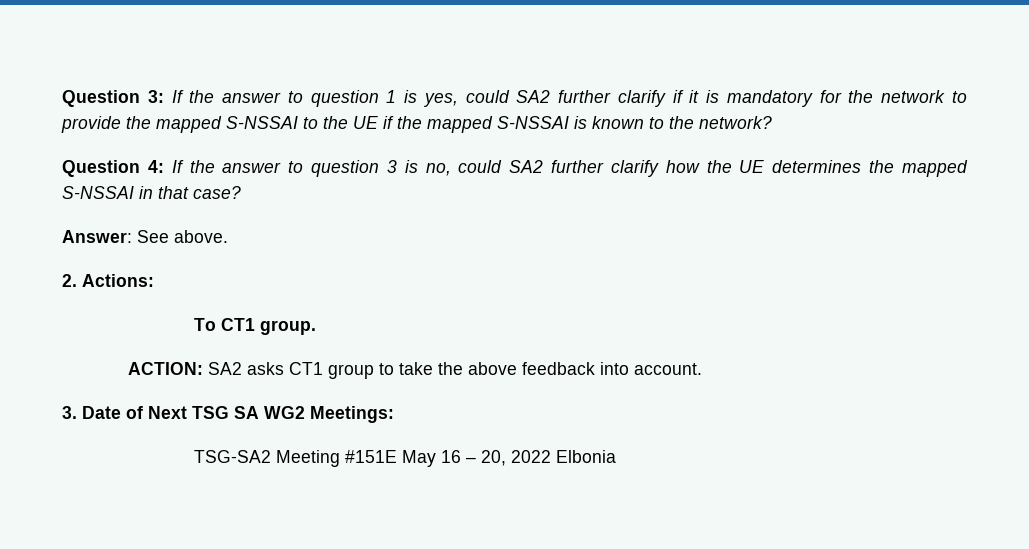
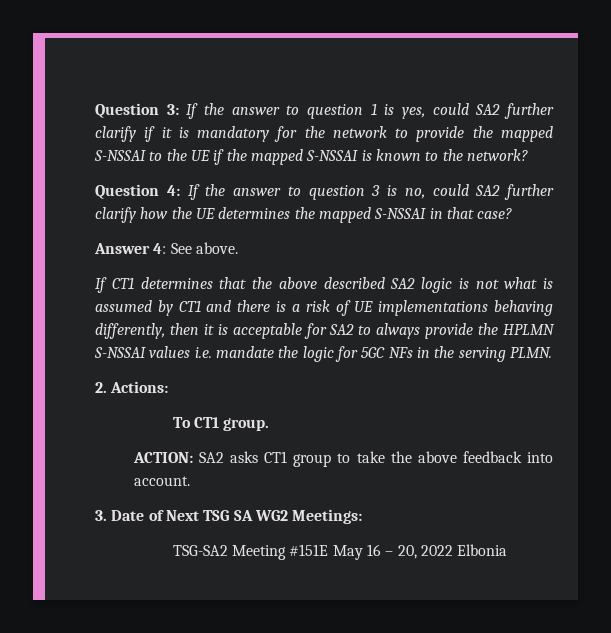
[62,230,132,243] Answer: -> [94,243,167,254] Answer 4:
(228, 236) none -> [95,277,553,293] [95,300,553,316] [95,323,556,339] [94,346,552,362] // If CT1 determines that the above described SA2 logic is not what is assumed by CT1 and there is a risk of UE implementations behaving differently, then it is acceptable for SA2 to always provide the HPLMN S-NSSAI values i.e. mandate the logic for 5GC NFs in the serving PLMN.

